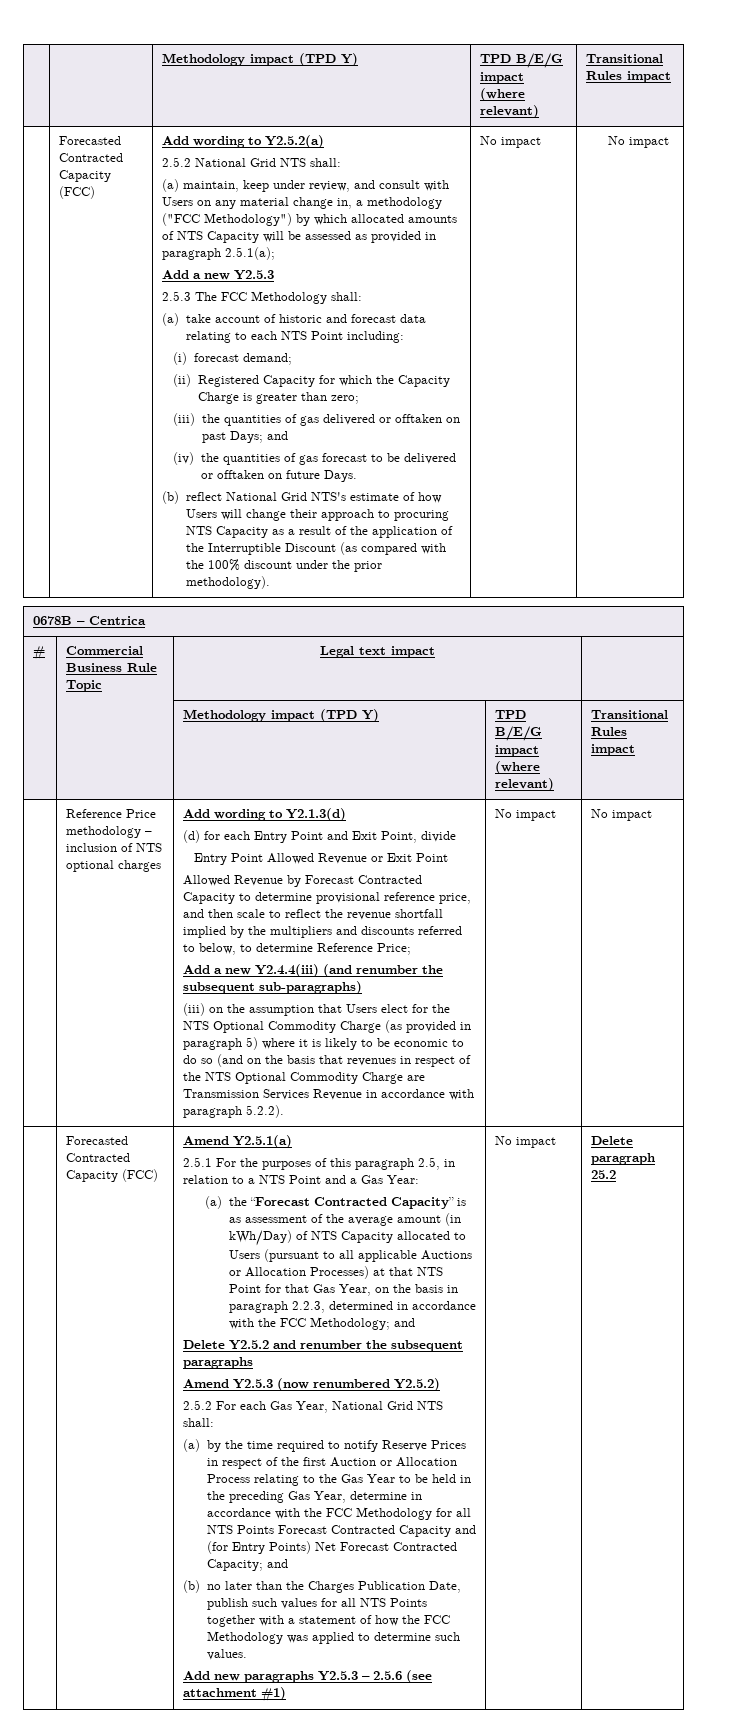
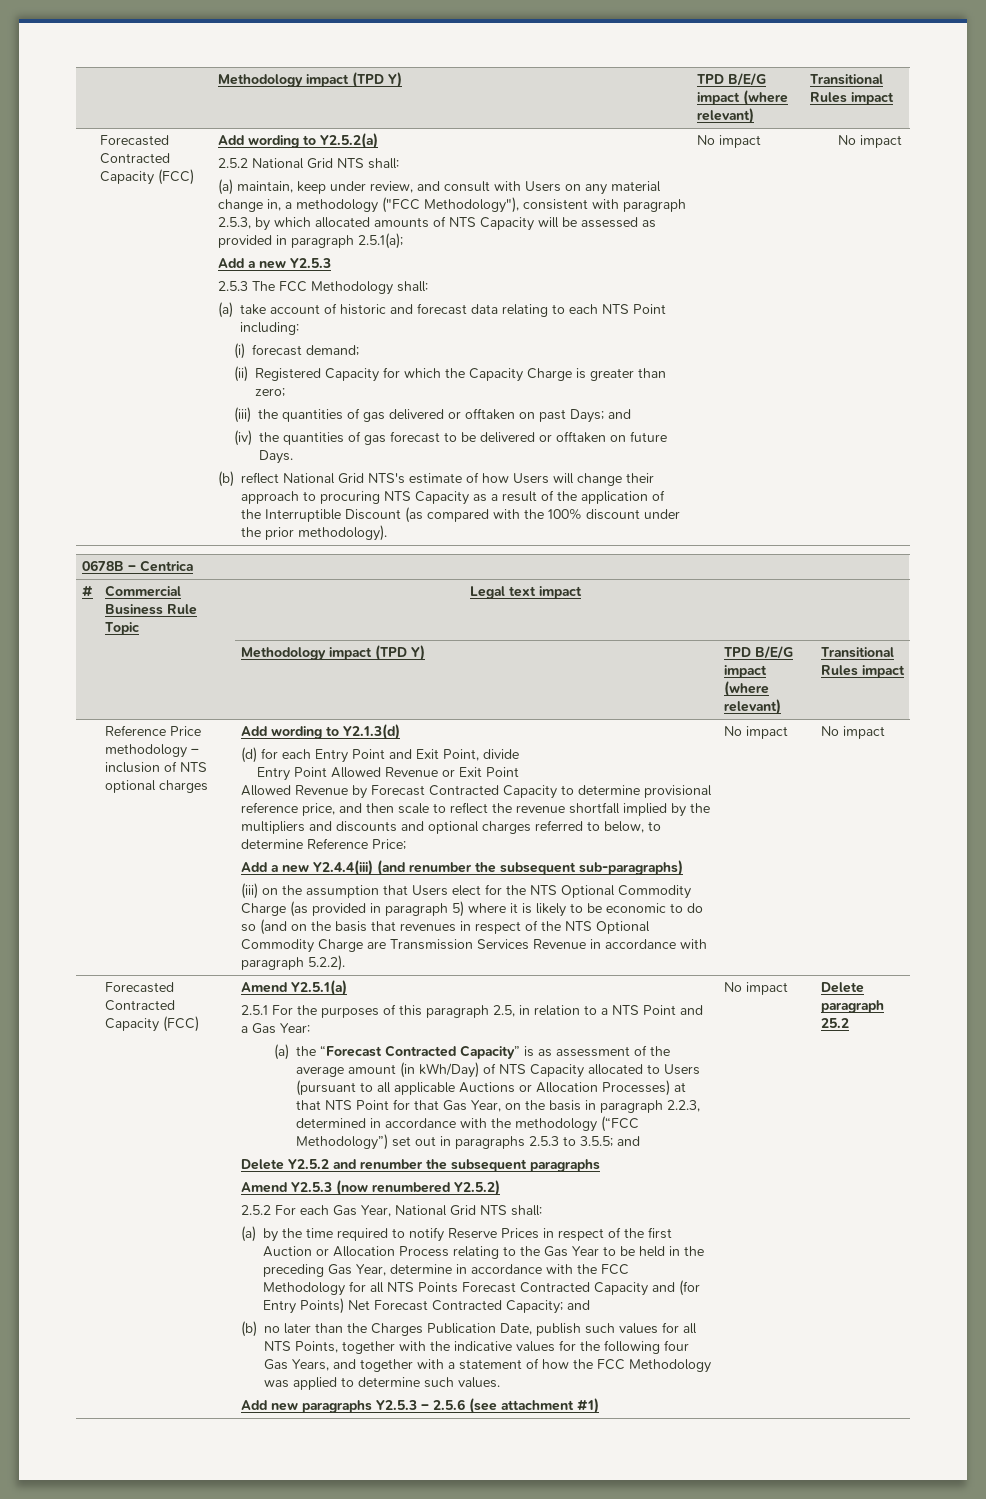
[204,213,293,226] Methodology") -> [423,197,686,213] [217,217,251,229] Methodology"), consistent with paragraph 2.5.3,
(415, 930) none -> [400,821,531,834] and optional charges
[279,1317,390,1330] FCC Methodology; -> [514,1116,639,1132] [295,1134,613,1150] methodology (“FCC Methodology”) set out in paragraphs 2.5.3 to 3.5.5;
[389,1598,427,1607] Points -> [294,1340,689,1354] [263,1359,356,1371] Points, together with the indicative values for the following four Gas Years, and

